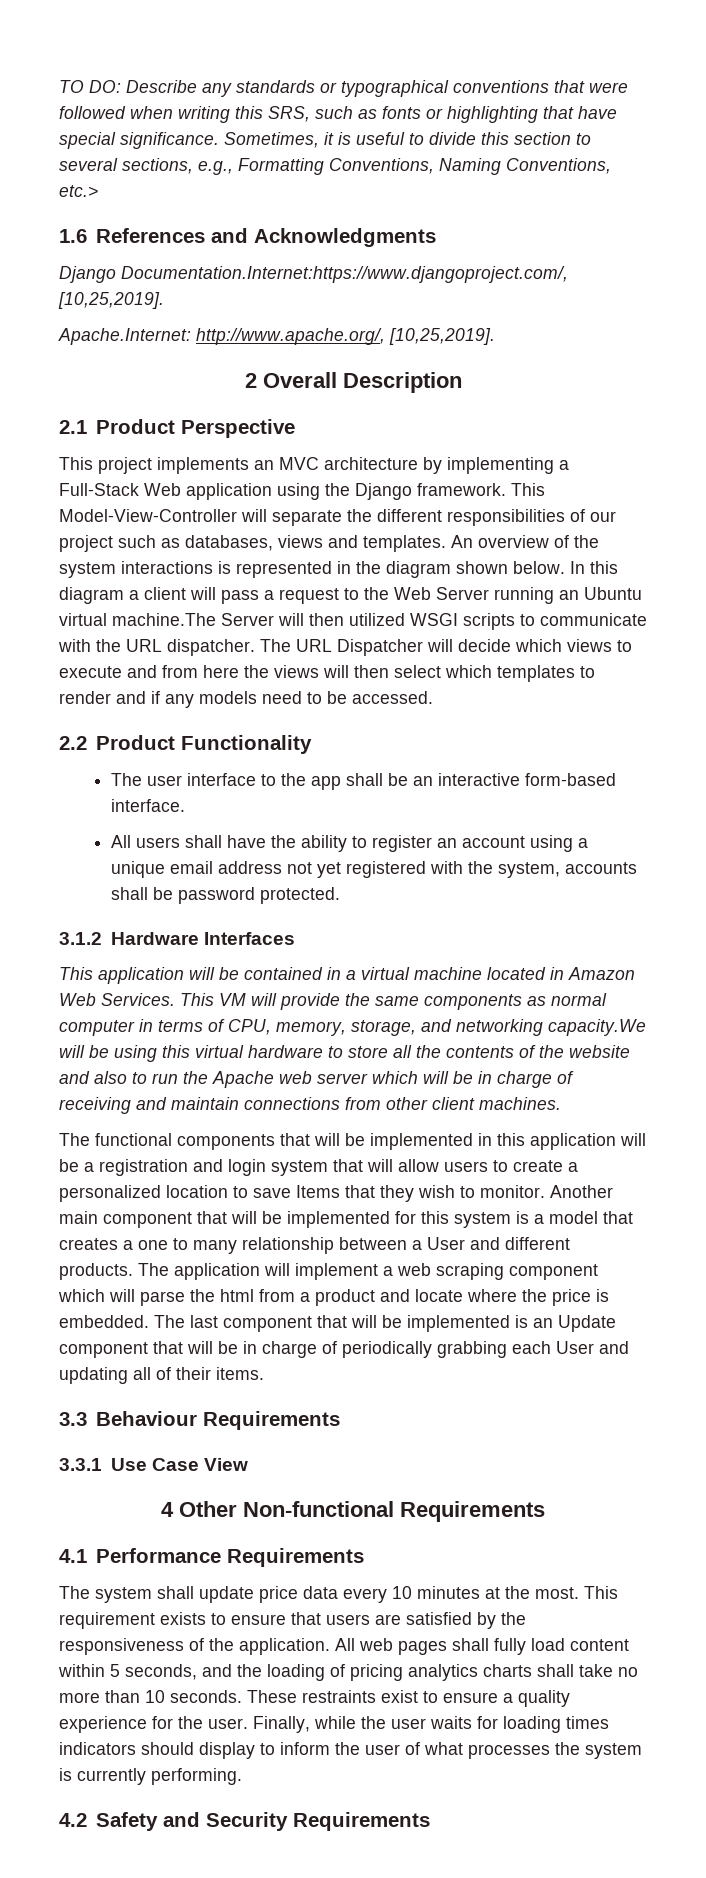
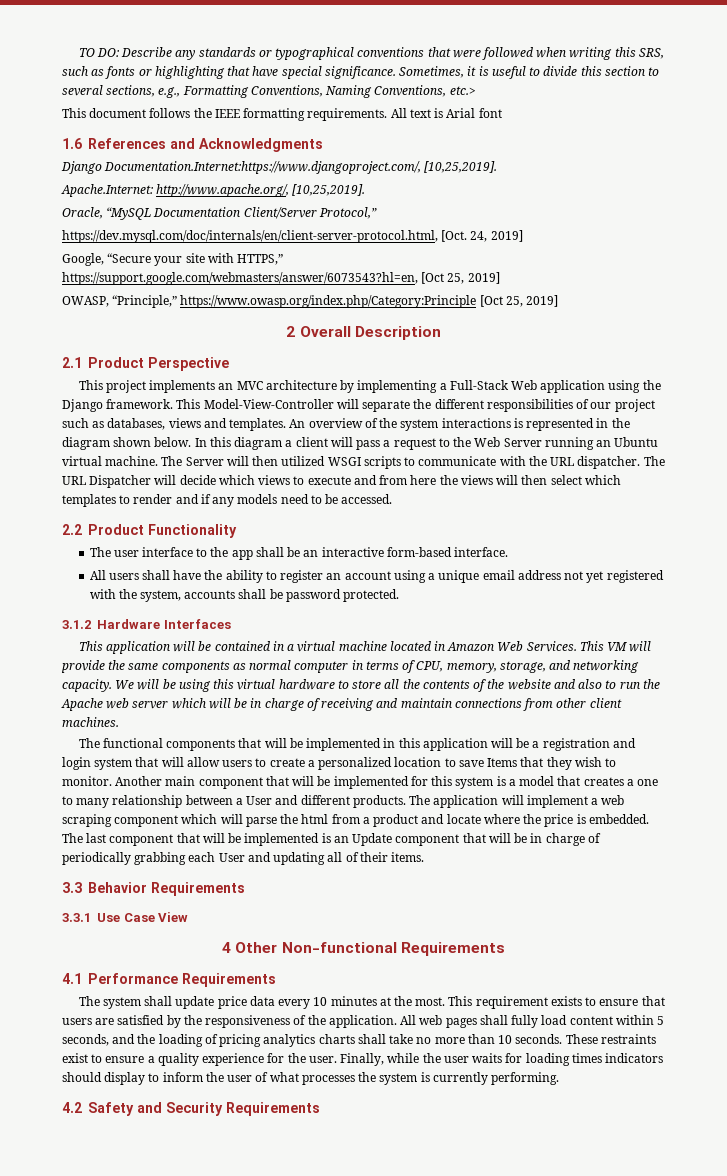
(98, 191) none -> [62,108,502,121] // This document follows the IEEE formatting requirements. All text is Arial font
(495, 336) none -> [62,207,377,220] [62,230,523,243] [62,253,284,266] [62,272,500,285] [62,295,559,308] // Oracle, “MySQL Documentation Client/Server Protocol,” // https://dev.mysql.com/doc/internals/en/client-server-protocol.html, [Oct. 24, 2019] // Google, “Secure your site with HTTPS,” // https://support.google.com/webmasters/answer/6073543?hl=en, [Oct 25, 2019] // OWASP, “Principle,” https://www.owasp.org/index.php/Category:Principle [Oct 25, 2019]
[112,613,216,626] machine.The -> [105,456,183,466] machine. The
[548,1019,646,1036] capacity.We -> [62,679,135,692] capacity. We
[95,1411,197,1426] Behaviour -> [88,882,147,893] Behavior

